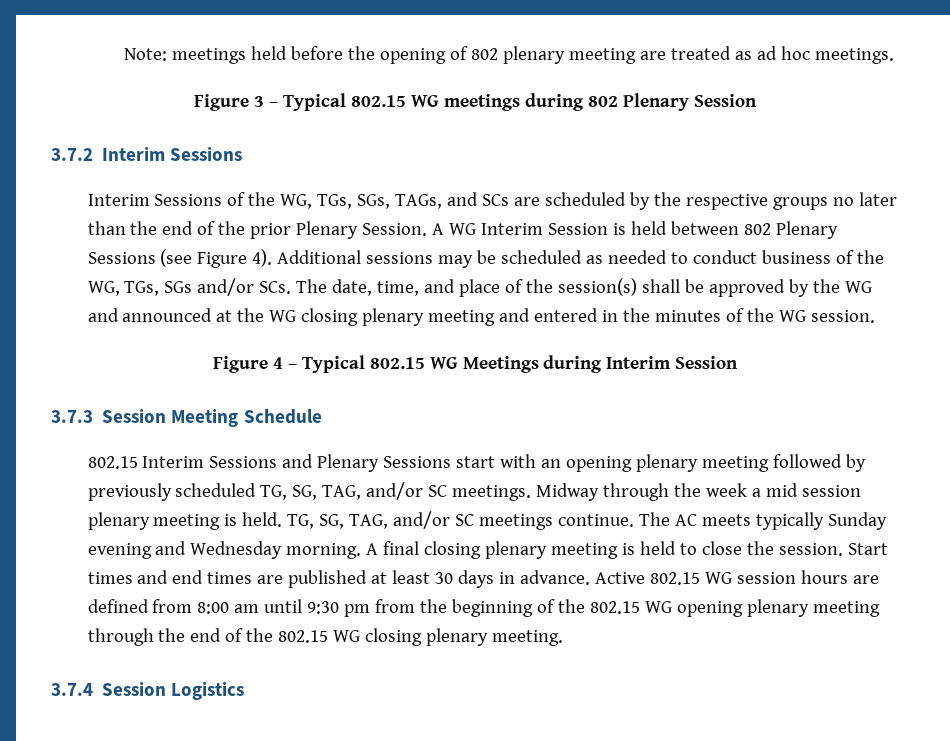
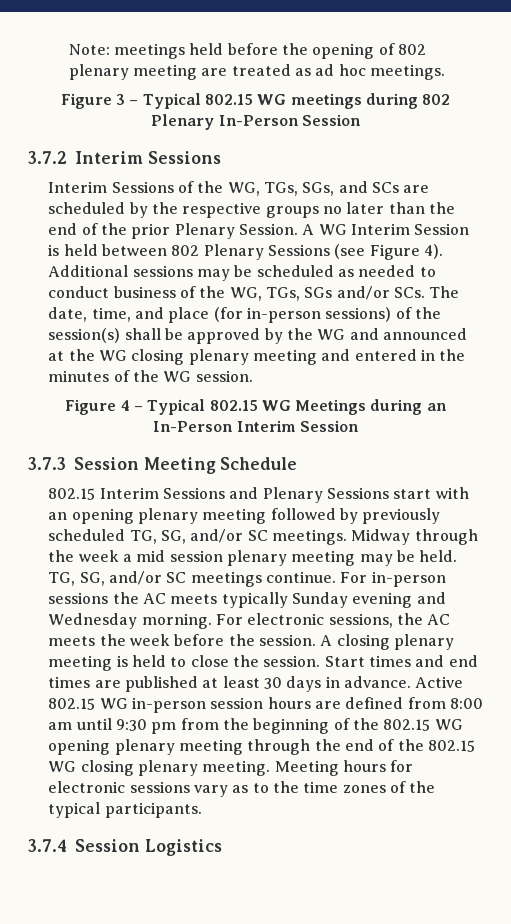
(689, 102) none -> [218,115,299,126] In-Person
[395,194,443,209] TAGs, -> (335, 189) none
(501, 288) none -> [213,307,392,323] (for in-person sessions)
(603, 364) none -> [426,403,447,411] [153,421,234,432] an In-Person
[322,485,362,500] TAG, -> (187, 537) none
[224,514,238,526] is -> [359,550,415,566] may be
[349,514,389,529] TAG, -> (105, 579) none
[639,512,671,526] The -> [340,571,446,587] [48,592,139,604] For in-person sessions the
[366,541,420,555] A final -> [216,613,451,628] [48,634,333,646] For electronic sessions, the AC meets the week before the session. A
(733, 578) none -> [132,697,207,713] in-person
(564, 638) none -> [274,760,414,776] [48,781,436,797] [48,802,202,818] Meeting hours for electronic sessions vary as to the time zones of the typical participants.

